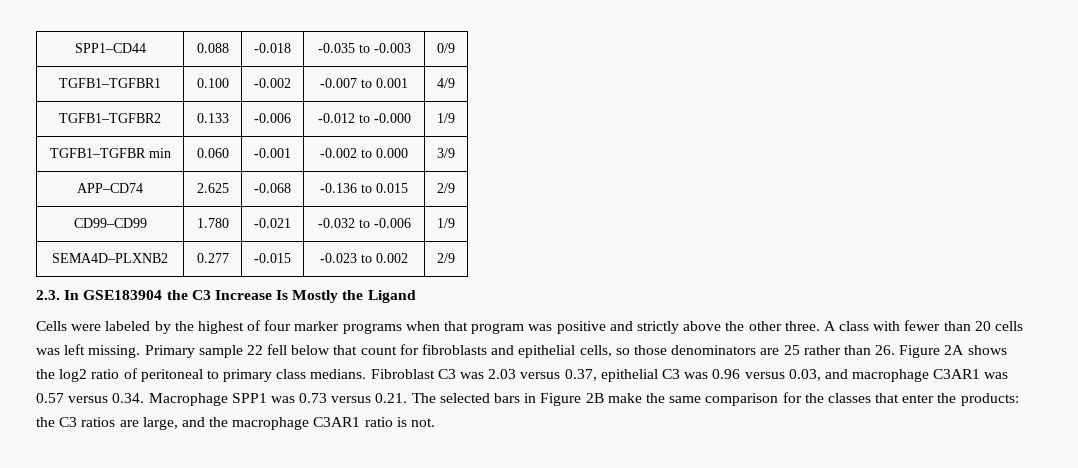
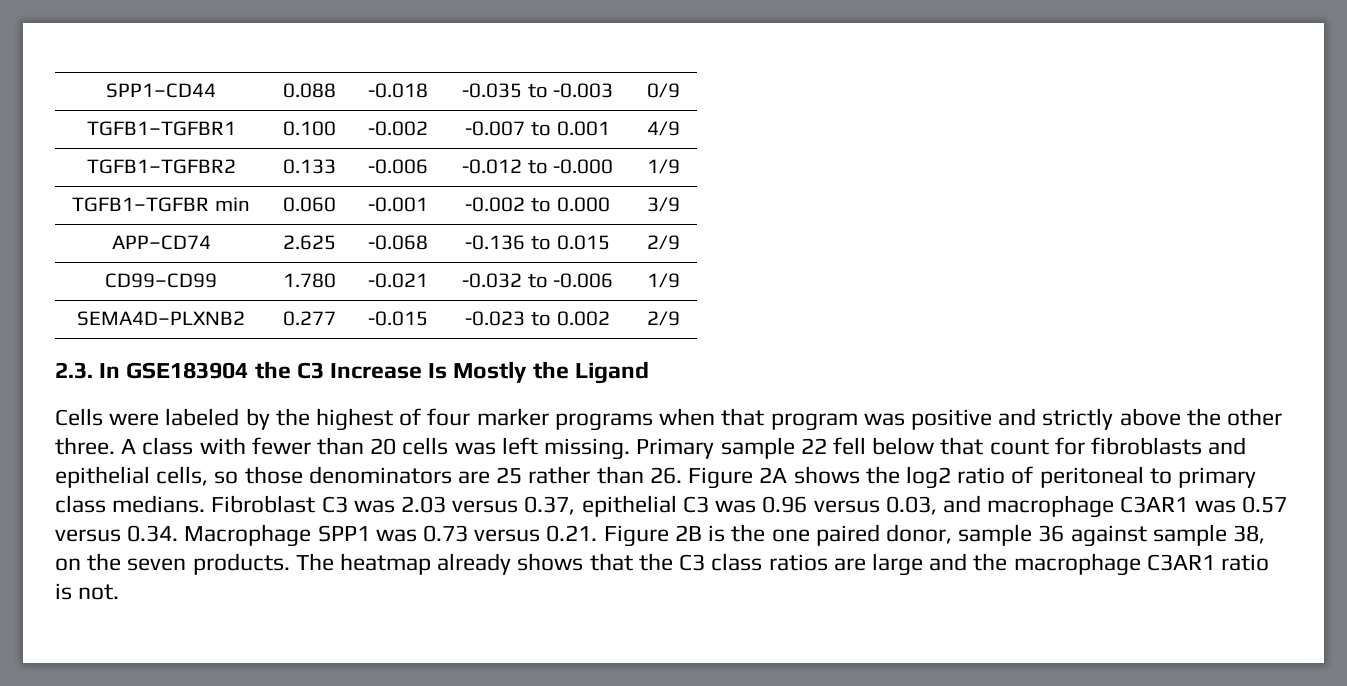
[411,392,1019,406] [36,417,78,427] The selected bars in Figure 2B make the same comparison for the classes that enter the products: the C3 -> [603,524,1265,547] [55,553,763,575] Figure 2B is the one paired donor, sample 36 against sample 38, on the seven products. The heatmap already shows that the C3 class
[142,417,178,430] large, -> [871,553,923,576] large

